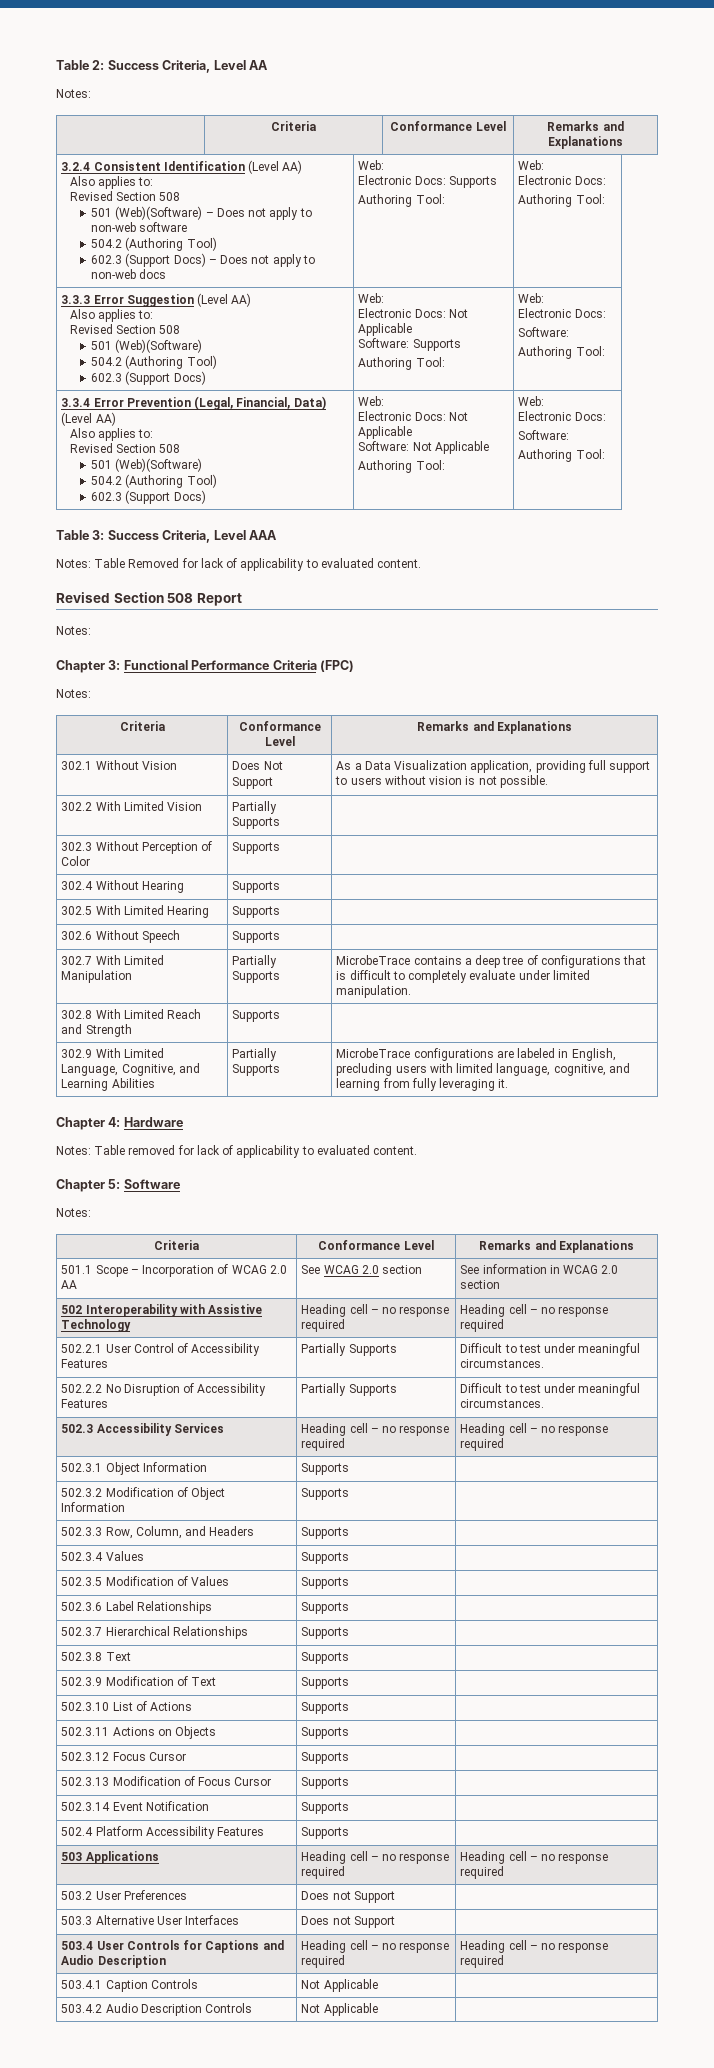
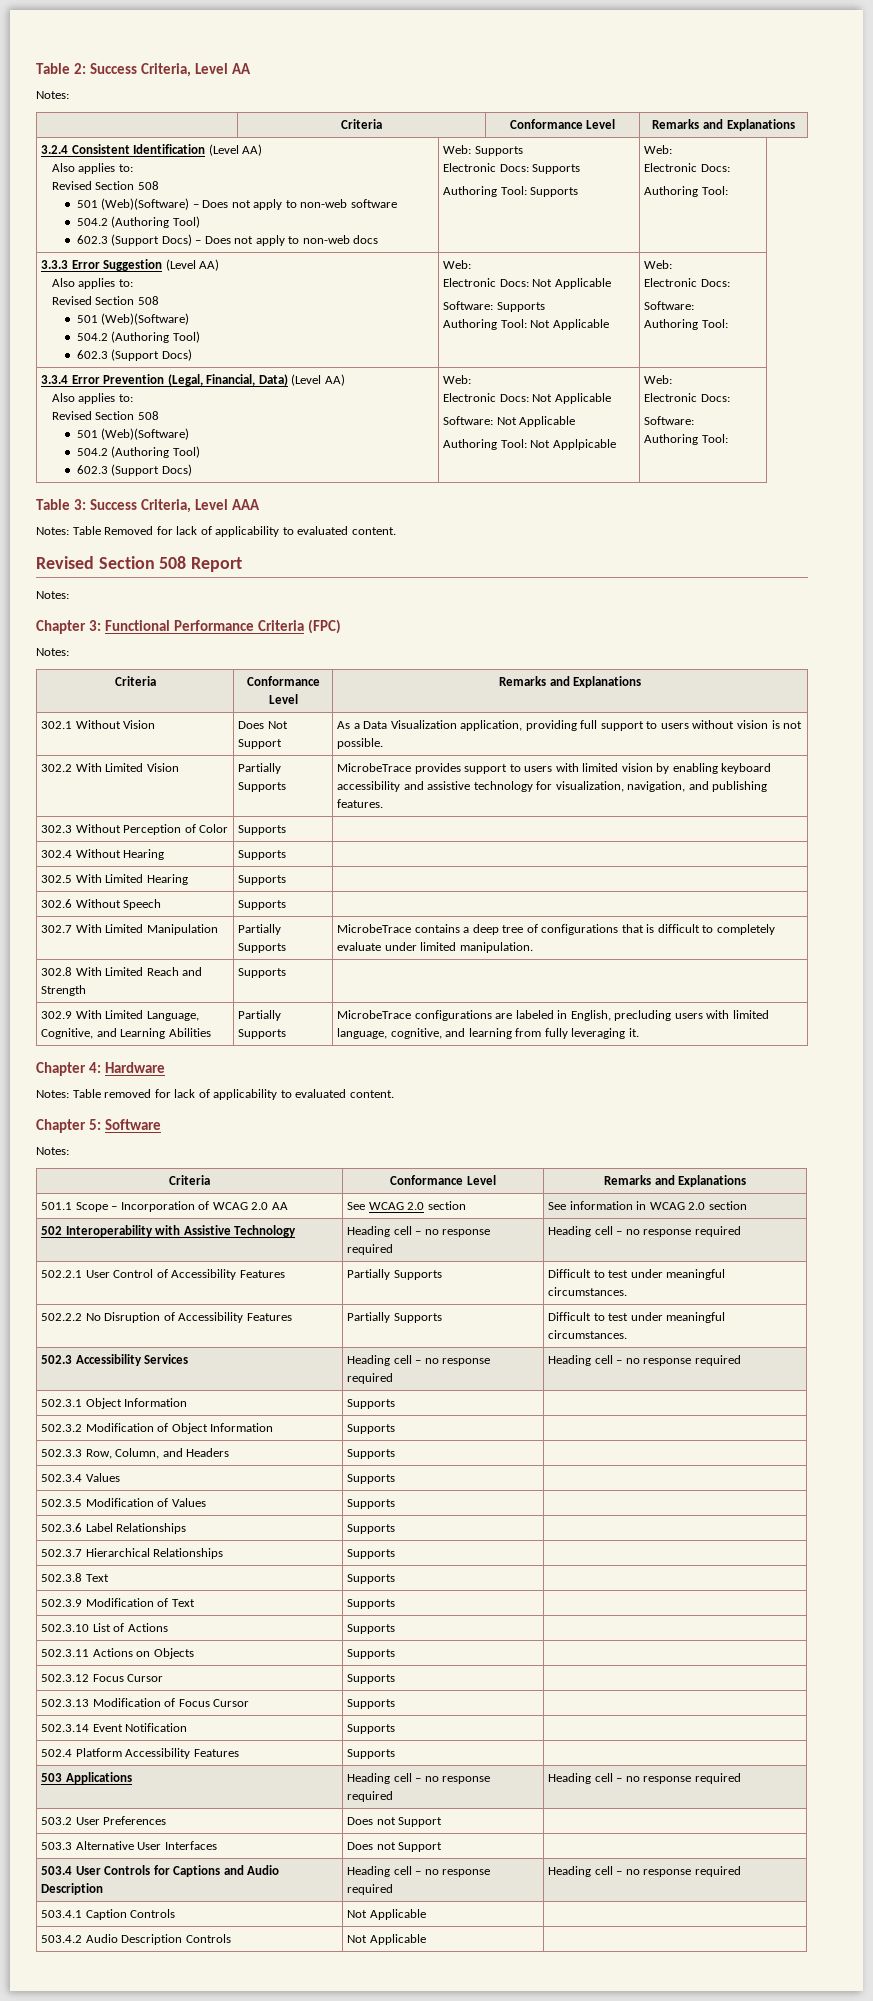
(385, 165) none -> [474,146,523,156] Supports
(445, 199) none -> [530,187,579,197] Supports
(445, 362) none -> [530,319,609,330] Not Applicable
(445, 465) none -> [530,439,616,450] Not Applpicable
(281, 823) none -> [337,763,772,774] [337,781,768,792] [337,799,384,808] MicrobeTrace provides support to users with limited vision by enabling keyboard accessibility and assistive technology for visualization, navigation, and publishing features.

